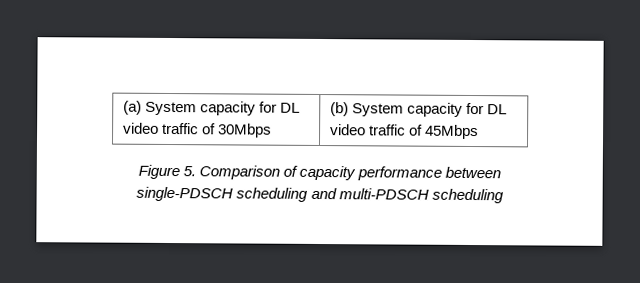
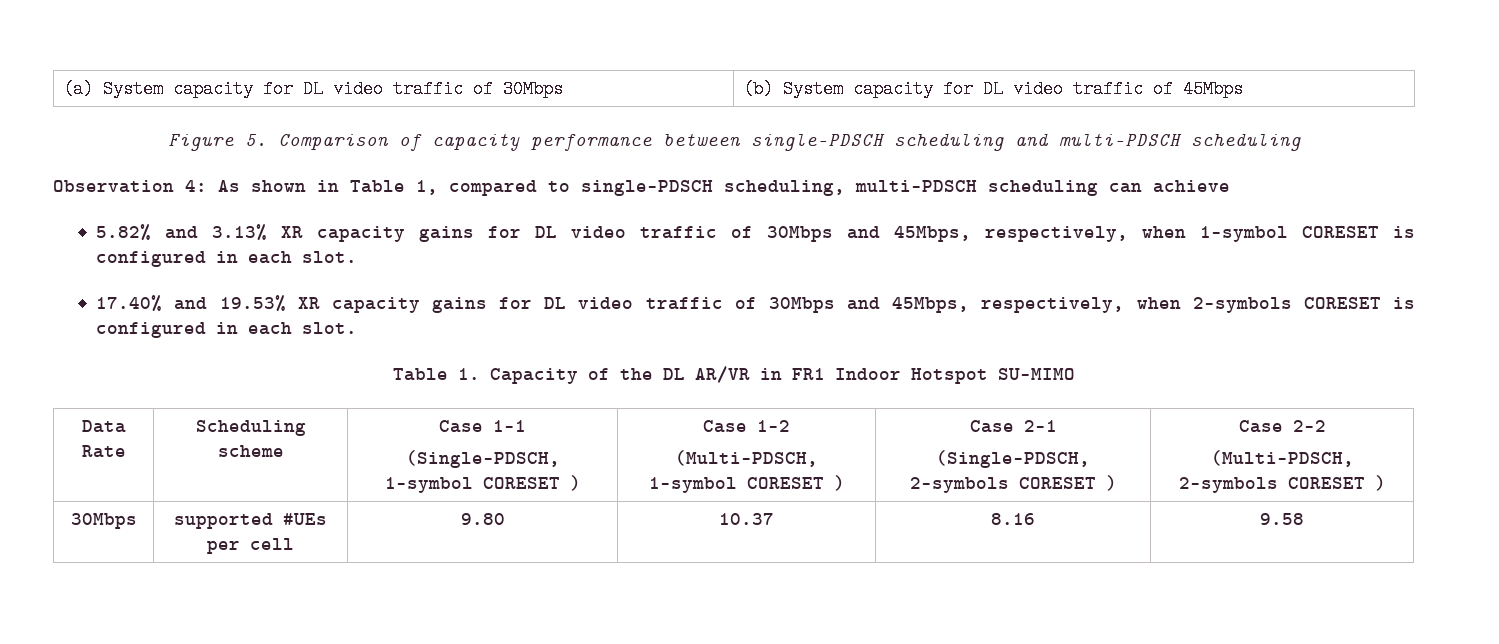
(504, 196) none -> [53,180,1230,196] [96,224,1415,242] [96,251,358,267] [96,295,1416,313] [96,322,358,338] [393,366,1075,384] [81,420,126,433] [81,445,126,458] [195,420,306,436] [217,445,284,457] [439,420,526,433] [405,450,560,468] [384,475,581,493] [703,420,790,433] [675,450,818,467] [648,475,845,493] [969,420,1057,433] [936,450,1090,468] [909,475,1117,493] [1238,420,1326,433] [1210,450,1354,467] [1178,475,1386,493] [70,513,137,529] [174,513,327,529] [207,538,294,554] [460,513,505,525] [719,513,774,525] [991,513,1035,525] [1260,513,1304,525] // Observation 4: As shown in Table 1, compared to single-PDSCH scheduling, multi-PDSCH scheduling can achieve // 5.82% and 3.13% XR capacity gains for DL video traffic of 30Mbps and 45Mbps, respectively, when 1-symbol CORESET is configured in each slot. // 17.40% and 19.53% XR capacity gains for DL video traffic of 30Mbps and 45Mbps, respectively, when 2-symbols CORESET is configured in each slot. // Table 1. Capacity of the DL AR/VR in FR1 Indoor Hotspot SU-MIMO // Data Rate | Scheduling scheme | Case 1-1 // (Single-PDSCH, 1-symbol CORESET ) | Case 1-2 // (Multi-PDSCH, 1-symbol CORESET ) | Case 2-1 // (Single-PDSCH, 2-symbols CORESET ) | Case 2-2 // (Multi-PDSCH, 2-symbols CORESET ) // 30Mbps | supported #UEs per cell | 9.80 | 10.37 | 8.16 | 9.58

